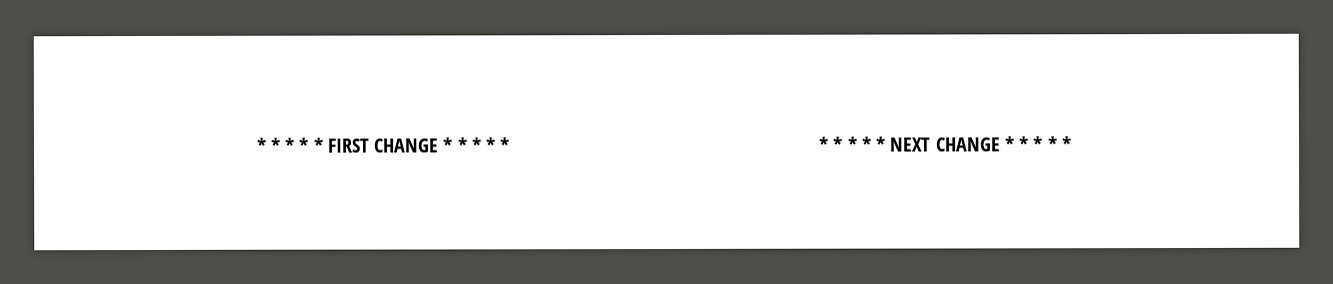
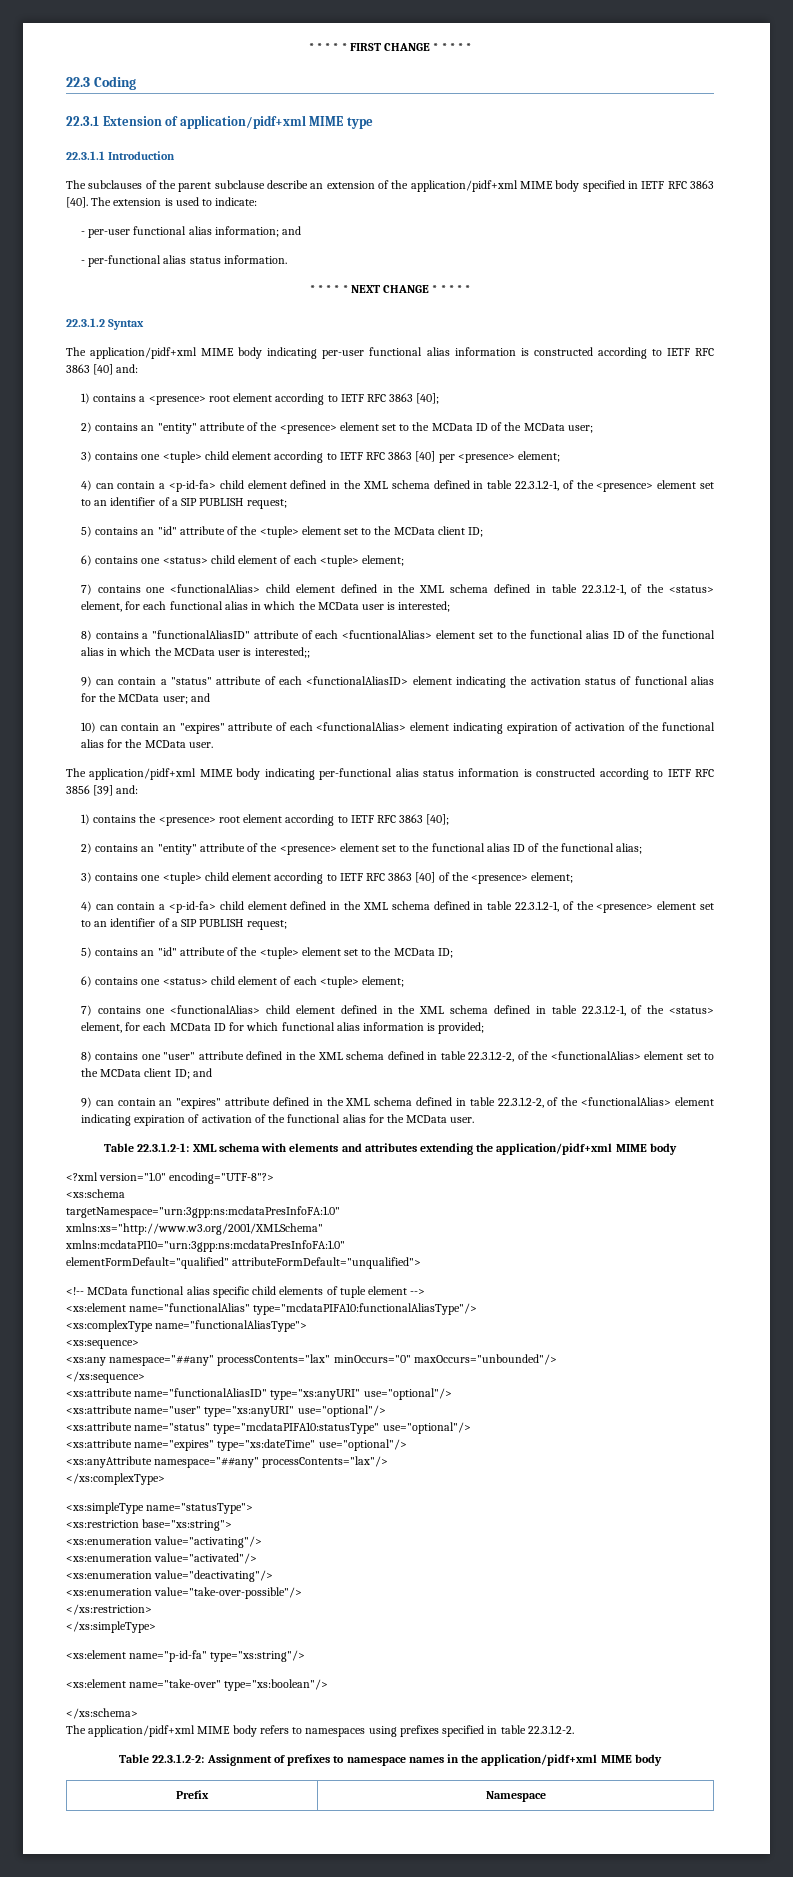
(511, 145) none -> [66,76,136,90] [66,115,373,129] [66,151,176,160] [66,180,715,192] [66,197,258,208] [80,226,302,238] [80,255,287,267] // 22.3 Coding // 22.3.1 Extension of application/pidf+xml MIME type // 22.3.1.1 Introduction // The subclauses of the parent subclause describe an extension of the application/pidf+xml MIME body specified in IETF RFC 3863 [40]. The extension is used to indicate: // - per-user functional alias information; and // - per-functional alias status information.
(1072, 144) none -> [66,318,145,330] [66,347,714,359] [66,364,139,375] [80,393,440,405] [80,422,593,434] [80,451,561,463] [80,480,714,492] [80,497,287,509] [80,526,484,538] [80,555,404,567] [80,584,714,595] [80,601,451,612] [80,630,715,641] [80,647,310,658] [80,676,714,688] [80,693,210,704] [80,722,715,734] [80,739,213,748] [66,768,715,780] [66,785,139,796] [80,814,450,826] [80,843,643,855] [80,872,574,884] [80,901,714,913] [80,918,287,930] [80,947,453,959] [80,976,404,988] [80,1005,714,1016] [80,1022,485,1034] [80,1051,714,1062] [80,1068,212,1079] [80,1097,714,1109] [80,1114,475,1126] [104,1143,677,1155] [66,1172,275,1184] [66,1189,125,1198] [66,1206,340,1218] [65,1223,323,1235] [65,1240,345,1252] [66,1257,422,1269] [66,1286,426,1298] [66,1303,478,1315] [66,1320,308,1332] [66,1340,139,1349] [66,1354,557,1366] [66,1371,145,1383] [66,1388,452,1400] [66,1405,386,1417] [66,1422,471,1434] [66,1439,407,1451] [66,1456,389,1468] [66,1473,165,1485] [66,1502,254,1514] [66,1519,233,1531] [66,1536,263,1548] [66,1553,258,1564] [66,1570,274,1582] [66,1587,303,1599] [66,1604,152,1615] [66,1621,156,1633] [66,1650,306,1662] [66,1679,329,1691] [66,1708,138,1719] [66,1725,574,1737] [119,1754,662,1766] [176,1790,209,1799] [485,1791,546,1802] // 22.3.1.2 Syntax // The application/pidf+xml MIME body indicating per-user functional alias information is constructed according to IETF RFC 3863 [40] and: // 1) contains a <presence> root element according to IETF RFC 3863 [40]; // 2) contains an "entity" attribute of the <presence> element set to the MCData ID of the MCData user; // 3) contains one <tuple> child element according to IETF RFC 3863 [40] per <presence> element; // 4) can contain a <p-id-fa> child element defined in the XML schema defined in table 22.3.1.2-1, of the <presence> element set to an identifier of a SIP PUBLISH request; // 5) contains an "id" attribute of the <tuple> element set to the MCData client ID; // 6) contains one <status> child element of each <tuple> element; // 7) contains one <functionalAlias> child element defined in the XML schema defined in table 22.3.1.2-1, of the <status> element, for each functional alias in which the MCData user is interested; // 8) contains a "functionalAliasID" attribute of each <fucntionalAlias> element set to the functional alias ID of the functional alias in which the MCData user is interested;; // 9) can contain a "status" attribute of each <functionalAliasID> element indicating the activation status of functional alias for the MCData user; and // 10) can contain an "expires" attribute of each <functionalAlias> element indicating expiration of activation of the functional alias for the MCData user. // The application/pidf+xml MIME body indicating per-functional alias status information is constructed according to IETF RFC 3856 [39] and: // 1) contains the <presence> root element according to IETF RFC 3863 [40]; // 2) contains an "entity" attribute of the <presence> element set to the functional alias ID of the functional alias; // 3) contains one <tuple> child element according to IETF RFC 3863 [40] of the <presence> element; // 4) can contain a <p-id-fa> child element defined in the XML schema defined in table 22.3.1.2-1, of the <presence> element set to an identifier of a SIP PUBLISH request; // 5) contains an "id" attribute of the <tuple> element set to the MCData ID; // 6) contains one <status> child element of each <tuple> element; // 7) contains one <functionalAlias> child element defined in the XML schema defined in table 22.3.1.2-1, of the <status> element, for each MCData ID for which functional alias information is provided; // 8) contains one "user" attribute defined in the XML schema defined in table 22.3.1.2-2, of the <functionalAlias> element set to the MCData client ID; and // 9) can contain an "expires" attribute defined in the XML schema defined in table 22.3.1.2-2, of the <functionalAlias> element indicating expiration of activation of the functional alias for the MCData user. // Table 22.3.1.2-1: XML schema with elements and attributes extending the application/pidf+xml MIME body // <?xml version="1.0" encoding="UTF-8"?> // <xs:schema // targetNamespace="urn:3gpp:ns:mcdataPresInfoFA:1.0" // xmlns:xs="http://www.w3.org/2001/XMLSchema" // xmlns:mcdataPI10="urn:3gpp:ns:mcdataPresInfoFA:1.0" // elementFormDefault="qualified" attributeFormDefault="unqualified"> // <!-- MCData functional alias specific child elements of tuple element --> // <xs:element name="functionalAlias" type="mcdataPIFA10:functionalAliasType"/> // <xs:complexType name="functionalAliasType"> // <xs:sequence> // <xs:any namespace="##any" processContents="lax" minOccurs="0" maxOccurs="unbounded"/> // </xs:sequence> // <xs:attribute name="functionalAliasID" type="xs:anyURI" use="optional"/> // <xs:attribute name="user" type="xs:anyURI" use="optional"/> // <xs:attribute name="status" type="mcdataPIFA10:statusType" use="optional"/> // <xs:attribute name="expires" type="xs:dateTime" use="optional"/> // <xs:anyAttribute namespace="##any" processContents="lax"/> // </xs:complexType> // <xs:simpleType name="statusType"> // <xs:restriction base="xs:string"> // <xs:enumeration value="activating"/> // <xs:enumeration value="activated"/> // <xs:enumeration value="deactivating"/> // <xs:enumeration value="take-over-possible"/> // </xs:restriction> // </xs:simpleType> // <xs:element name="p-id-fa" type="xs:string"/> // <xs:element name="take-over" type="xs:boolean"/> // </xs:schema> // The application/pidf+xml MIME body refers to namespaces using prefixes specified in table 22.3.1.2-2. // Table 22.3.1.2-2: Assignment of prefixes to namespace names in the application/pidf+xml MIME body // Prefix | Namespace

